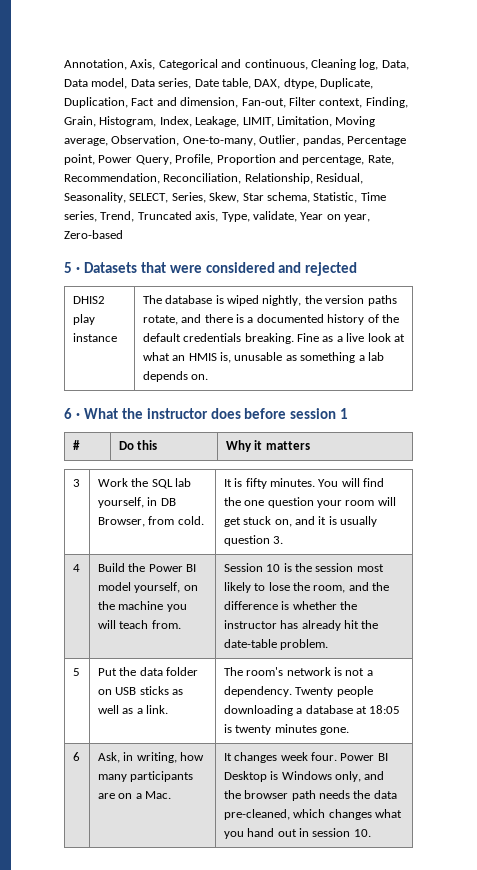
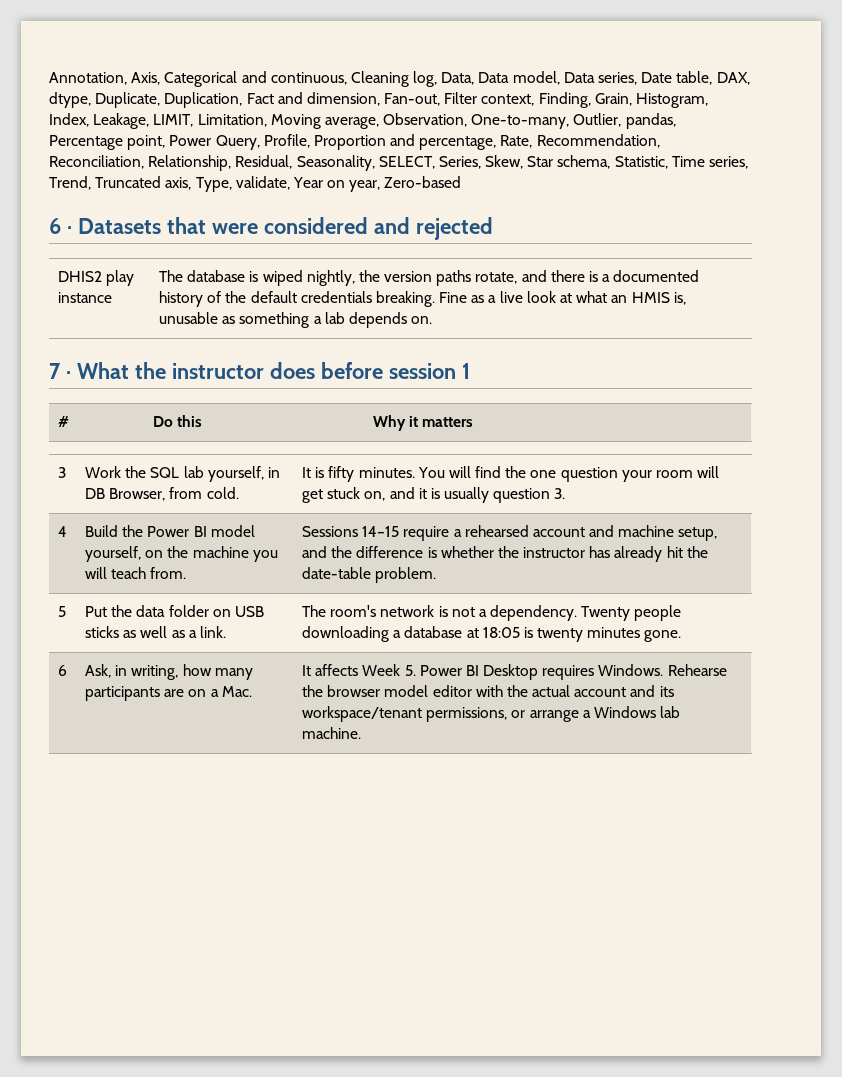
[64,262,72,273] 5 -> [49,218,61,234] 6
[64,408,72,419] 6 -> [49,363,61,379] 7
[223,563,384,572] [223,582,346,593] Session 10 is the session most likely to lose the room, -> [301,525,718,541] Sessions 14–15 require a rehearsed account and machine setup,
[234,752,388,763] [223,771,385,782] [223,790,397,801] [223,809,403,820] [223,828,371,839] changes week four. Power BI Desktop is Windows only, and the browser path needs the data pre-cleaned, which changes what you hand out in session 10. -> [315,664,727,680] [301,685,674,697] [301,706,681,722] [301,727,361,739] affects Week 5. Power BI Desktop requires Windows. Rehearse the browser model editor with the actual account and its workspace/tenant permissions, or arrange a Windows lab machine.

